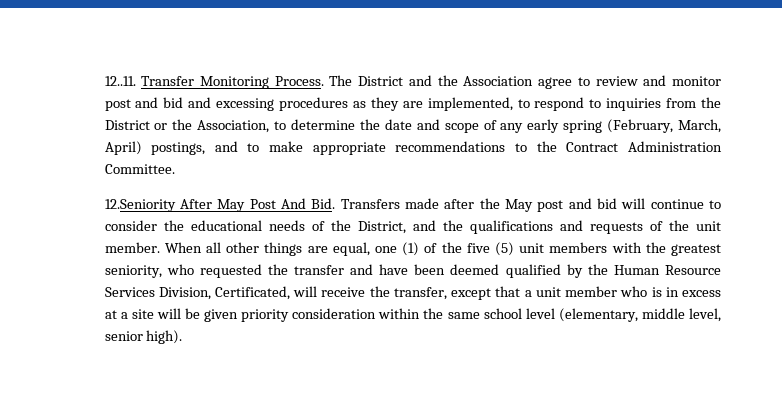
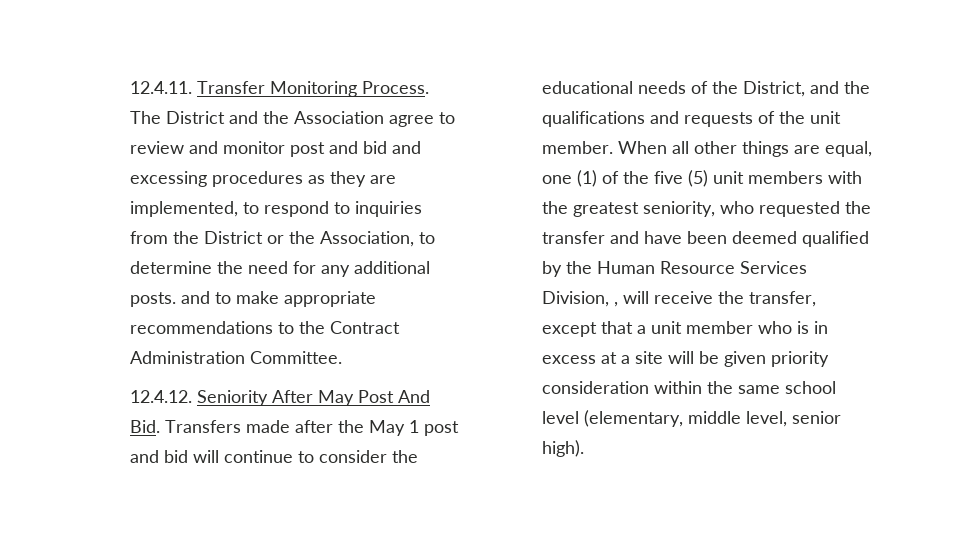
[104,76,136,86] 12..11. -> [129,81,192,94] 12.4.11.
[384,119,721,133] [104,141,206,155] date and scope of any early spring (February, March, April) postings, -> [247,261,430,277] [129,292,176,307] need for any additional posts.
[104,199,176,212] 12.Seniority -> [129,390,268,406] 12.4.12. Seniority
(533, 205) none -> [408,420,419,433] 1
[215,286,291,300] Certificated, -> [613,302,618,307] ,

